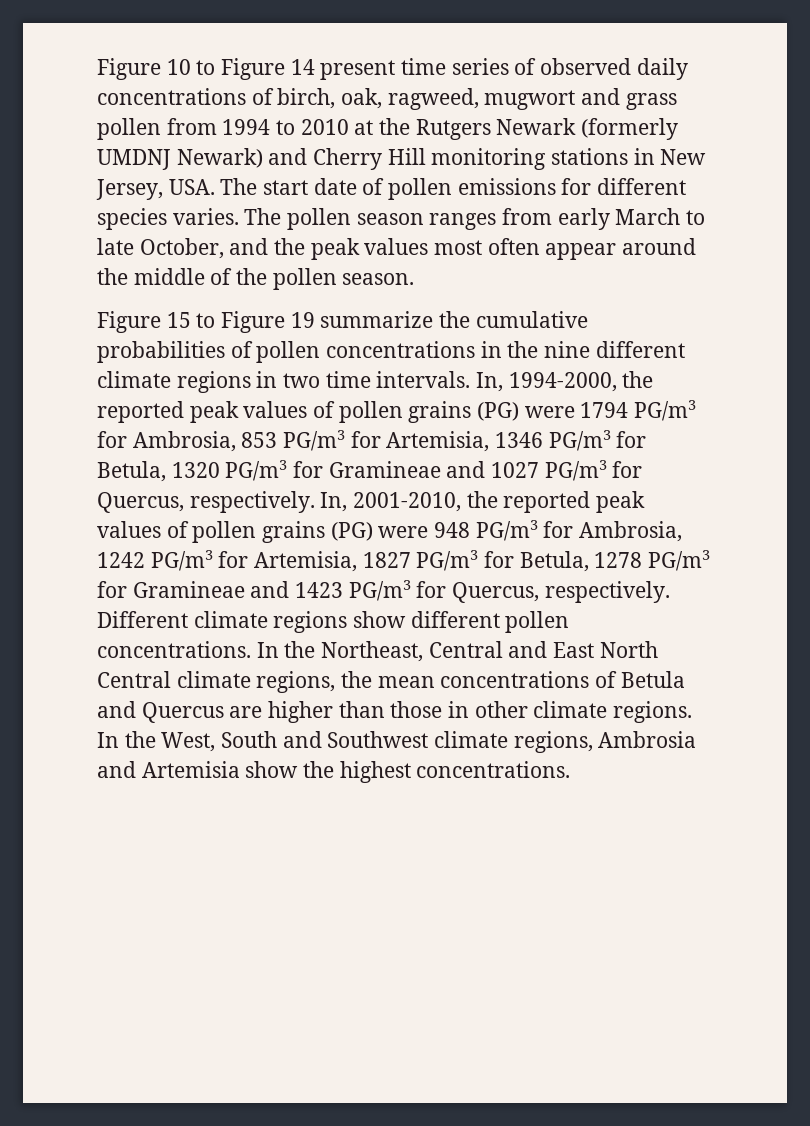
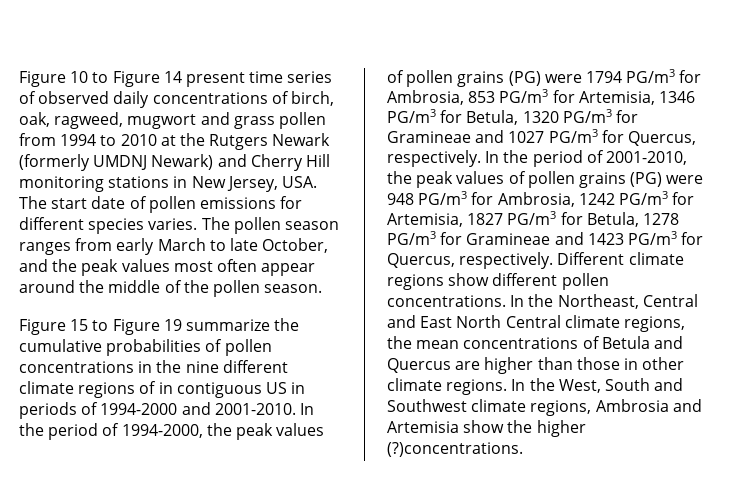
[256,371,504,392] in two time intervals. In, -> [139,381,306,398] [19,402,314,419] [19,423,120,440] of in contiguous US in periods of 1994-2000 and 2001-2010. In the period of
[97,401,184,423] reported -> (232, 429) none
[320,492,348,512] In, -> [485,150,604,167] In the period of
[503,491,591,513] reported -> (412, 177) none
[339,761,571,783] highest concentrations. -> [536,420,586,437] [387,442,523,457] higher (?)concentrations.

